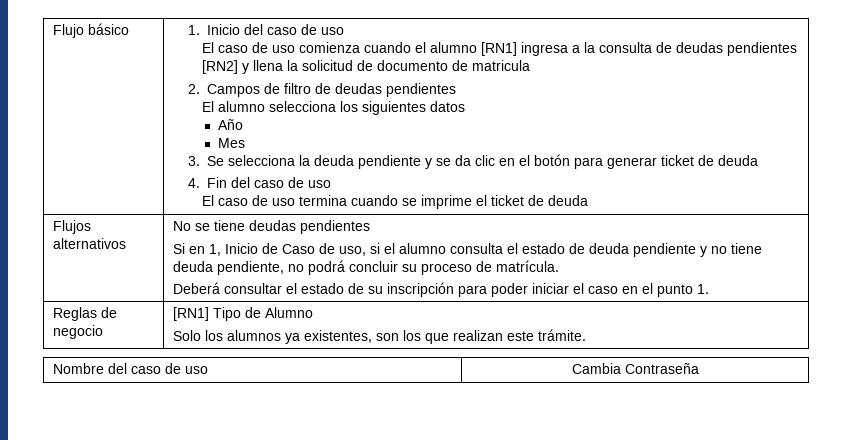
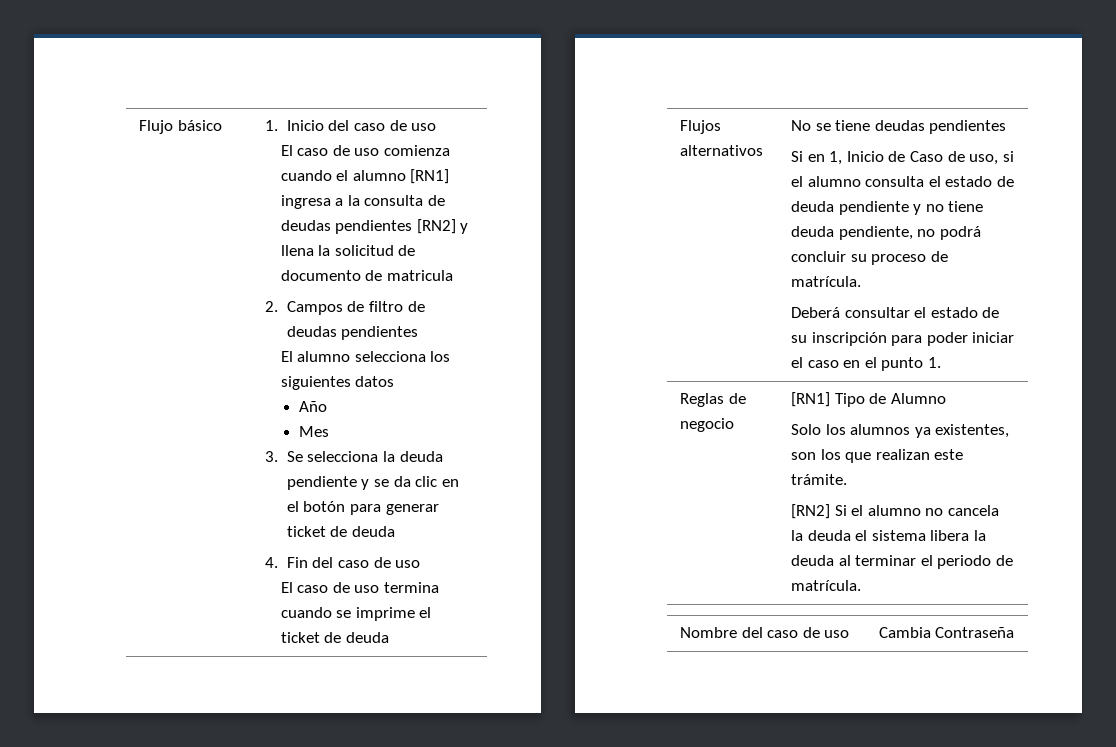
(587, 335) none -> [791,504,1000,519] [791,530,987,541] [791,555,1014,569] [791,580,862,591] // [RN2] Si el alumno no cancela la deuda el sistema libera la deuda al terminar el periodo de matrícula.

